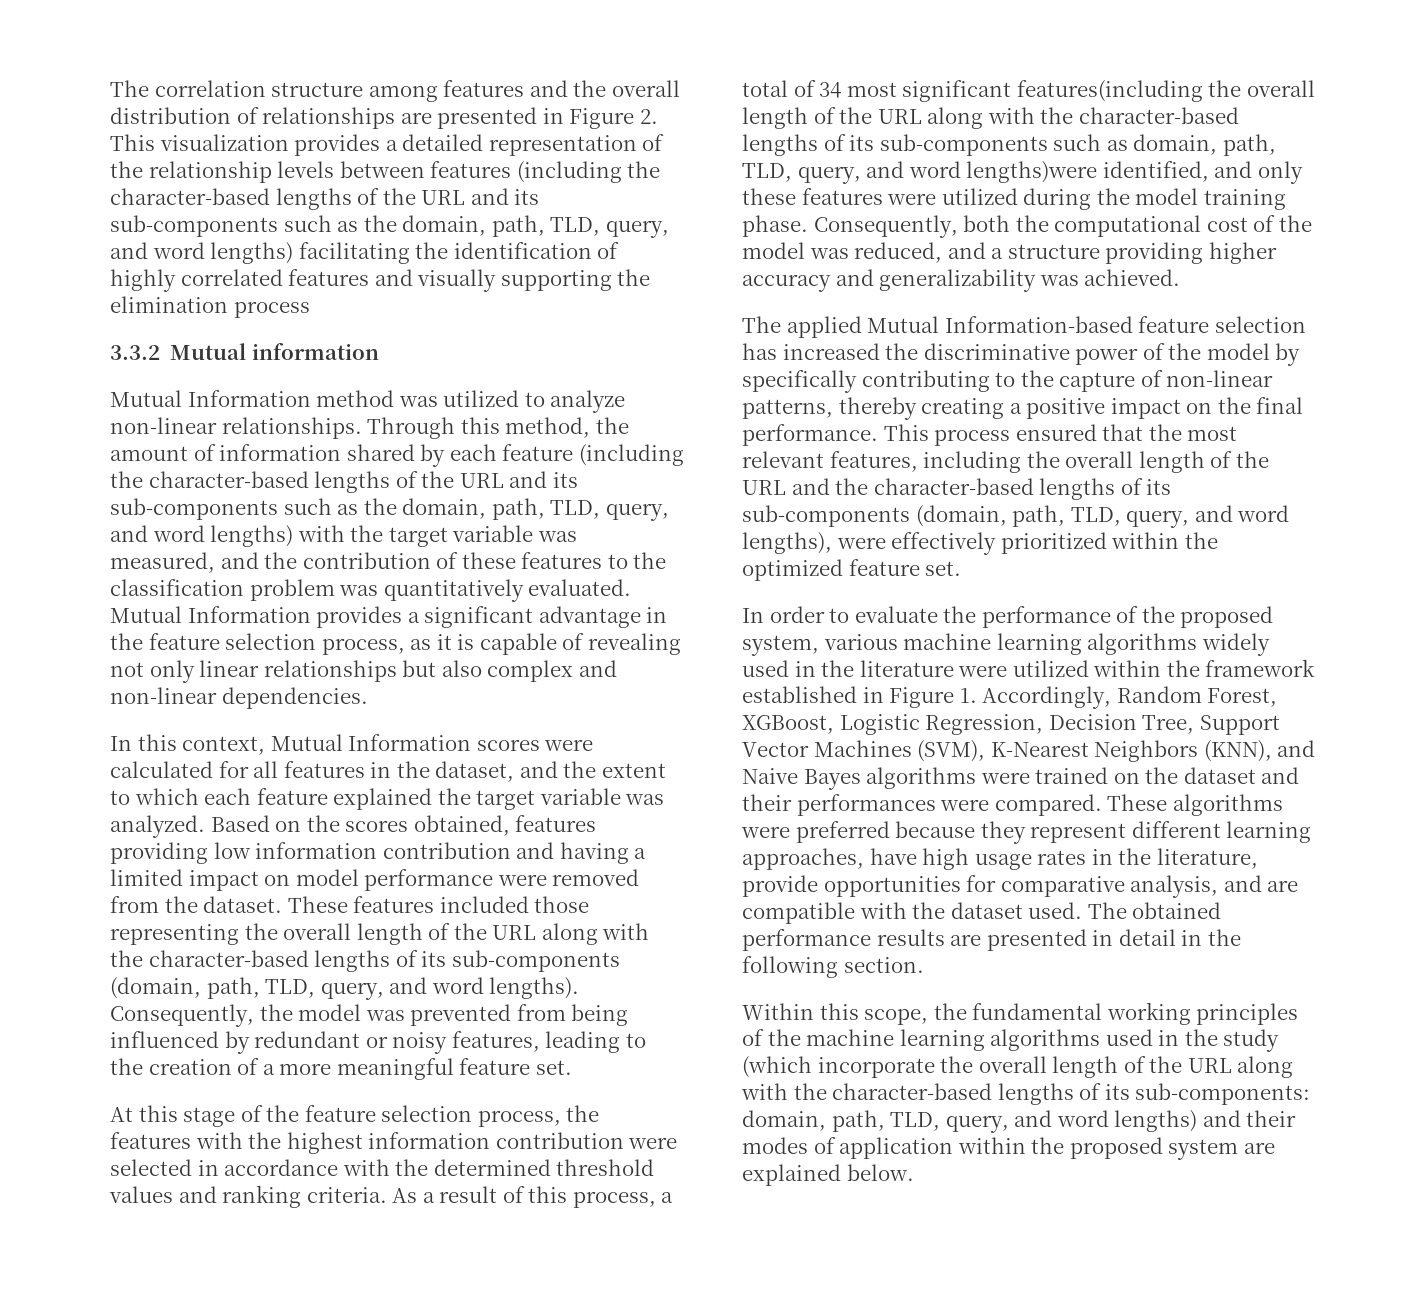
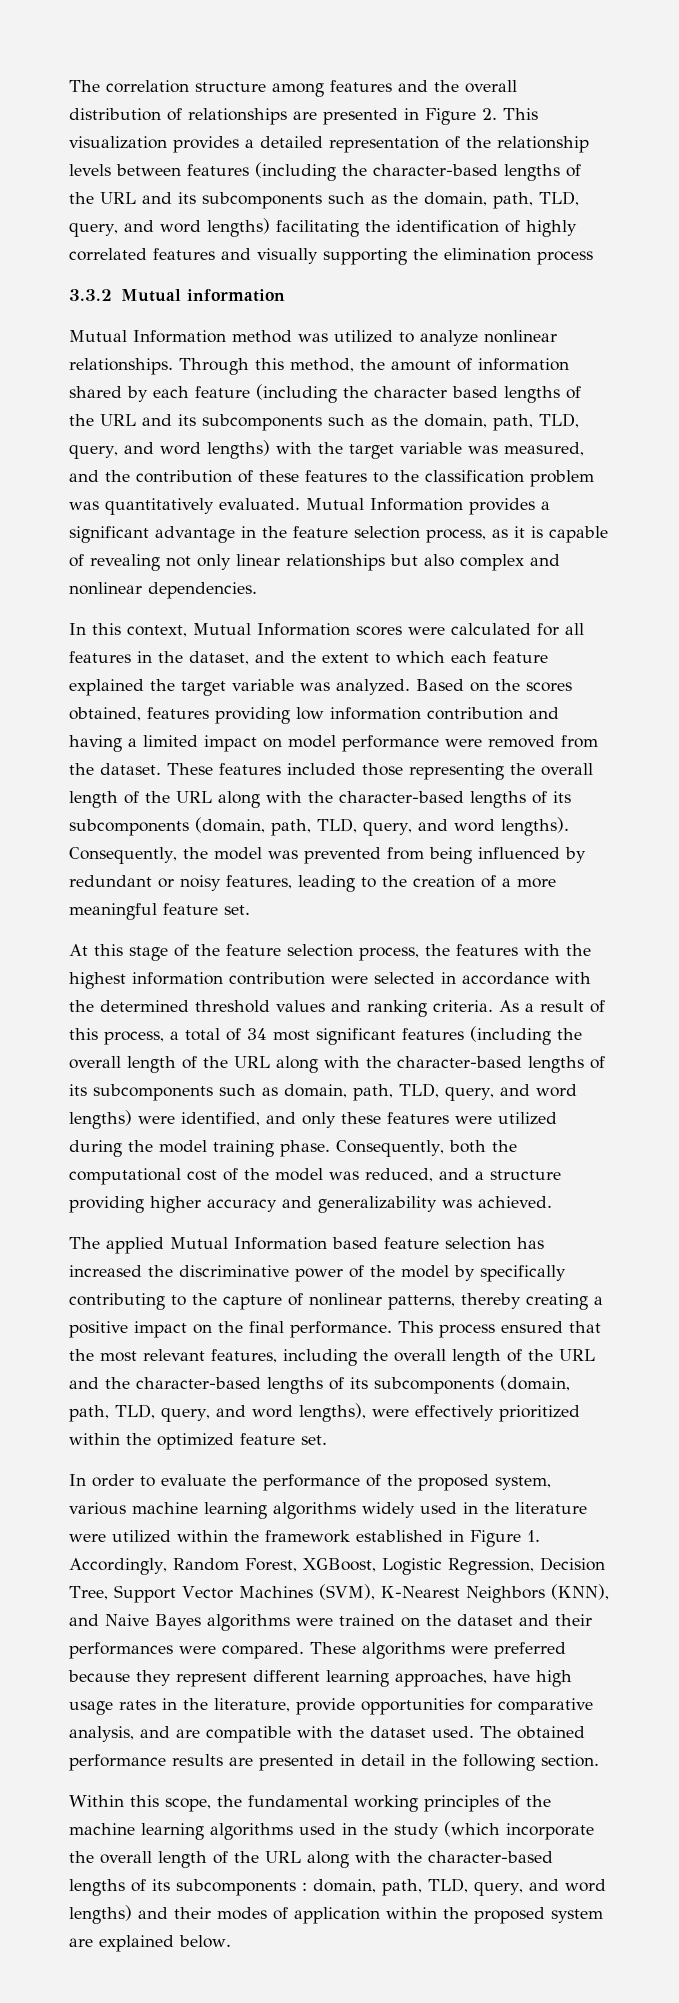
[110,215,278,237] sub-components -> [202,192,322,209] subcomponents
[110,417,217,434] non-linear -> [484,330,557,343] nonlinear
[148,471,578,493] [110,498,278,520] character-based lengths of the URL and its sub-components -> [374,386,581,403] [69,414,322,431] character based lengths of the URL and its subcomponents
[110,687,217,704] non-linear -> [69,582,142,595] nonlinear
[451,950,620,972] sub-components -> [69,819,189,836] subcomponents
[1016,80,1203,102] features(including -> [402,1026,551,1045] features (including
[879,134,1048,156] sub-components -> [93,1084,213,1101] subcomponents
[966,161,1098,183] lengths)were -> [69,1110,175,1129] lengths) were
[944,316,1133,333] Information-based -> [234,1237,378,1250] Information based
[1166,370,1274,387] non-linear -> [309,1293,382,1306] nonlinear
[742,505,910,527] sub-components -> [374,1377,494,1394] subcomponents
[1135,1083,1311,1105] sub-components: -> [176,1879,307,1896] subcomponents :

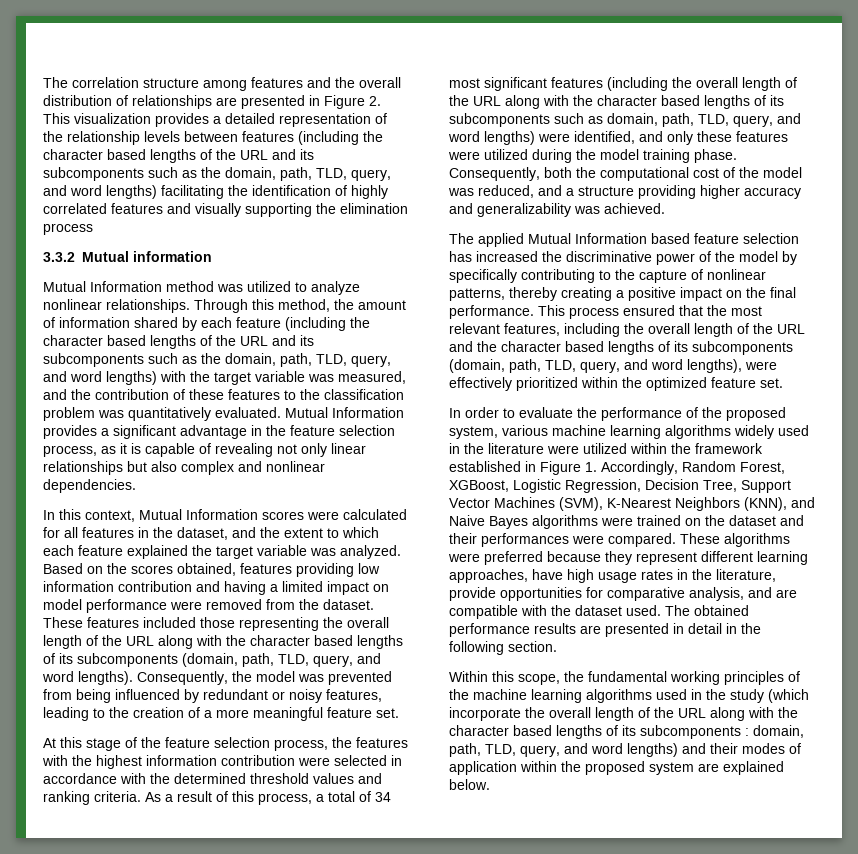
[373,164,498,176] character-based -> [43,149,146,160] character based
[339,791,464,803] character-based -> [250,635,353,646] character based
[397,1056,522,1068] character-based -> [597,95,700,106] character based
[136,1377,261,1389] character-based -> [501,341,604,352] character based
[428,1851,553,1863] character-based -> [449,725,552,736] character based

